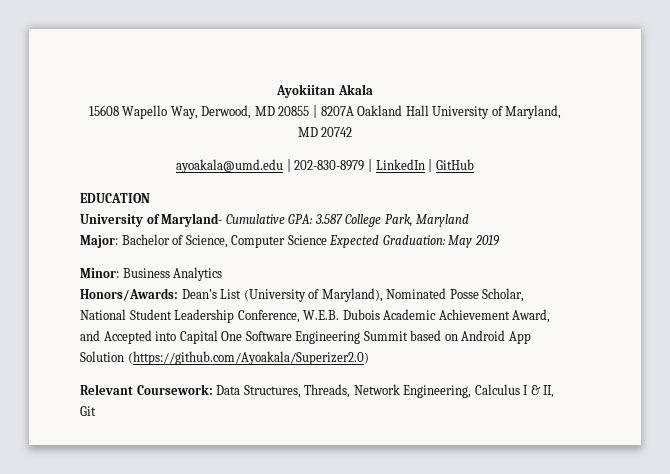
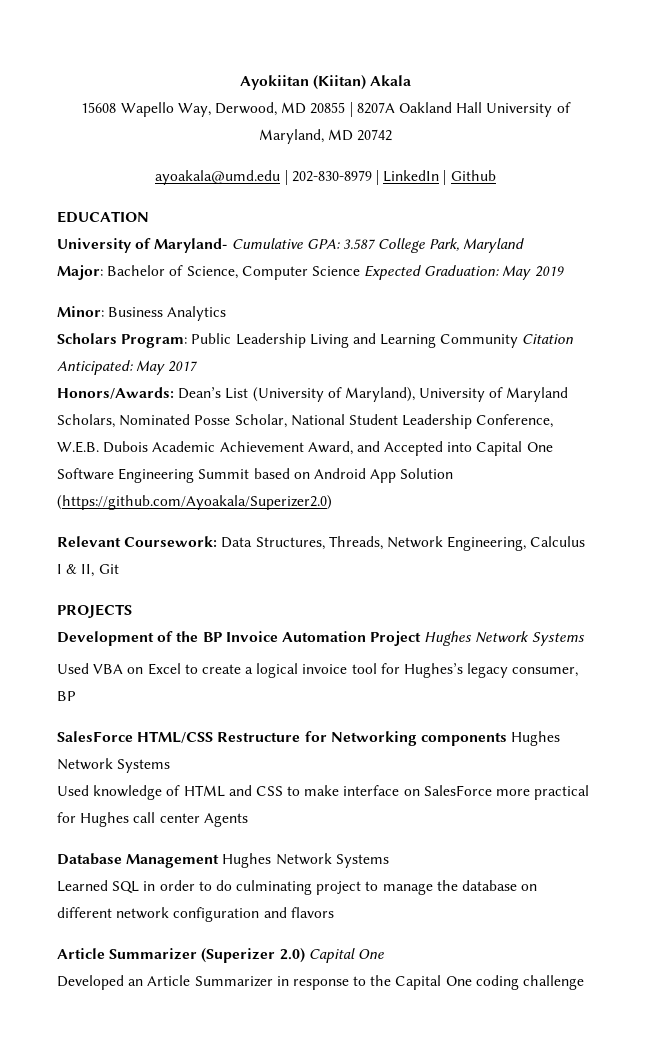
(336, 91) none -> [313,75,366,90] (Kiitan)
[435,159,474,170] GitHub -> [450,170,496,181] Github
(223, 274) none -> [57,333,574,348] [57,360,199,375] // Scholars Program: Public Leadership Living and Learning Community Citation Anticipated: May 2017
(383, 295) none -> [419,387,569,402] [57,414,115,428] University of Maryland Scholars,
(96, 411) none -> [57,604,132,618] [57,631,585,646] [57,663,579,678] [57,691,76,701] [57,731,561,746] [57,758,171,773] [57,785,590,800] [57,812,248,827] [57,853,389,868] [57,880,538,895] [57,907,334,922] [57,948,384,963] [57,975,585,990] // PROJECTS // Development of the BP Invoice Automation Project Hughes Network Systems // Used VBA on Excel to create a logical invoice tool for Hughes’s legacy consumer, BP // SalesForce HTML/CSS Restructure for Networking components Hughes Network Systems // Used knowledge of HTML and CSS to make interface on SalesForce more practical for Hughes call center Agents // Database Management Hughes Network Systems // Learned SQL in order to do culminating project to manage the database on different network configuration and flavors // Article Summarizer (Superizer 2.0) Capital One // Developed an Article Summarizer in response to the Capital One coding challenge

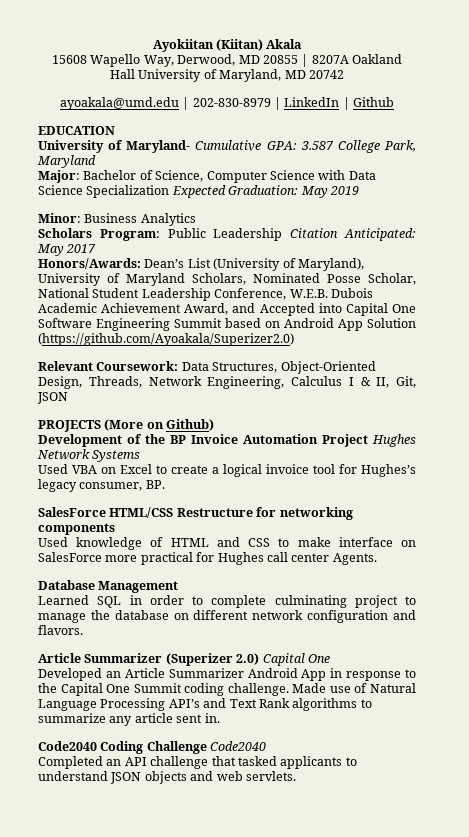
(360, 271) none -> [318,170,376,180] [38,185,170,198] with Data Science Specialization
[309,333,519,348] Living and Learning Community -> (283, 234) none
(325, 543) none -> [280,361,376,374] [38,376,82,389] Object-Oriented Design,
[98,564,119,574] Git -> [396,376,416,388] [37,392,68,404] Git, JSON
(132, 611) none -> [104,419,215,431] (More on Github)
[57,691,76,701] BP -> [145,480,165,489] BP.
[330,731,417,746] Networking -> [279,507,353,520] networking
[511,731,561,746] [57,758,171,773] Hughes Network Systems -> (115, 529) none
[203,813,248,827] Agents -> [332,553,377,565] Agents.
[222,853,389,868] Hughes Network Systems -> (179, 587) none
[215,880,232,891] do -> [211,595,267,608] complete
[290,907,334,918] flavors -> [38,625,83,635] flavors.
(273, 981) none -> [247,668,327,681] Android App
[475,975,585,990] coding challenge -> [133,683,416,696] [38,698,372,711] [38,713,220,726] [38,741,267,754] [38,756,357,769] [38,771,296,784] Summit coding challenge. Made use of Natural Language Processing API’s and Text Rank algorithms to summarize any article sent in. // Code2040 Coding Challenge Code2040 // Completed an API challenge that tasked applicants to understand JSON objects and web servlets.

